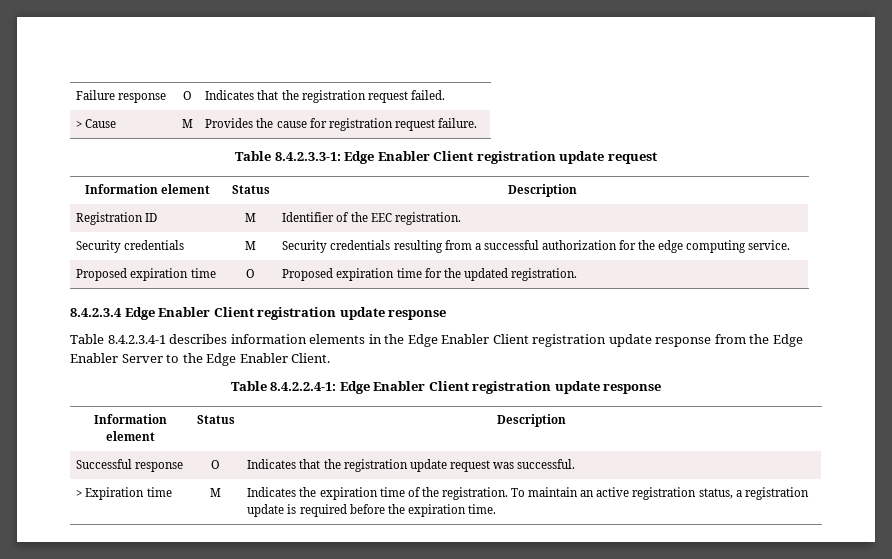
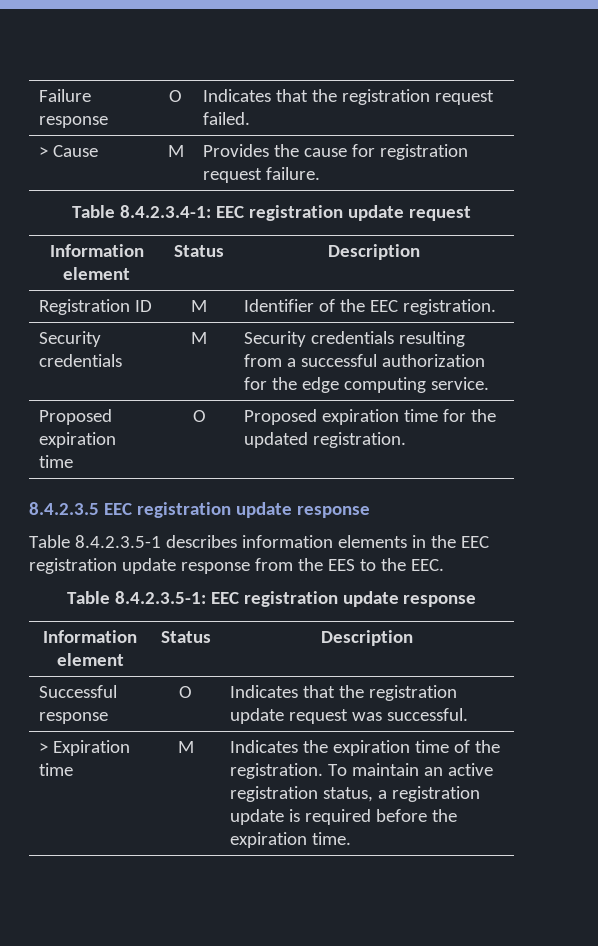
[274,151,474,164] 8.4.2.3.3-1: Edge Enabler Client -> [120,205,245,218] 8.4.2.3.4-1: EEC
[70,307,254,320] 8.4.2.3.4 Edge Enabler Client -> [29,502,132,515] 8.4.2.3.5 EEC
[107,335,166,344] 8.4.2.3.4-1 -> [74,535,161,548] 8.4.2.3.5-1
[407,334,529,347] Edge Enabler Client -> [460,536,489,548] EEC
[772,334,803,347] [70,353,331,366] [230,381,469,394] Edge Enabler Server to the Edge Enabler Client. // Table 8.4.2.2.4-1: Edge Enabler Client -> [327,558,444,571] [66,591,239,604] EES to the EEC. // Table 8.4.2.3.5-1: EEC

